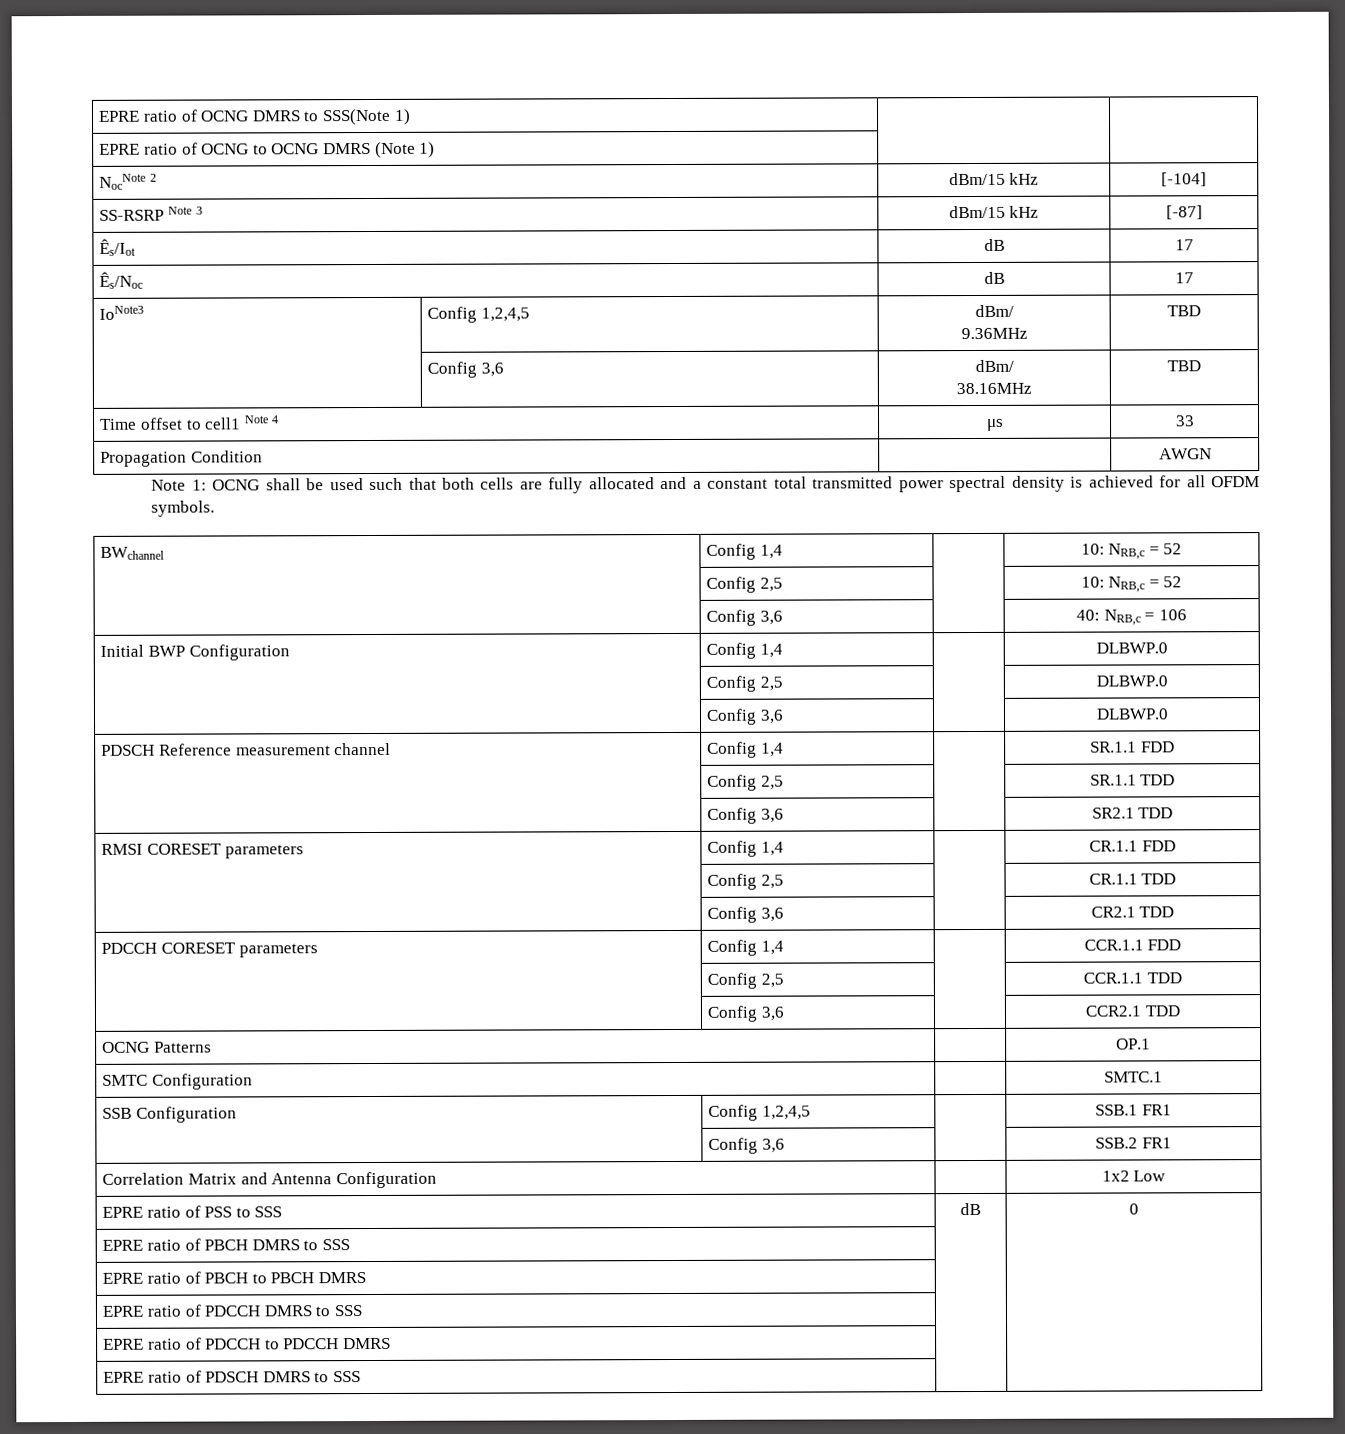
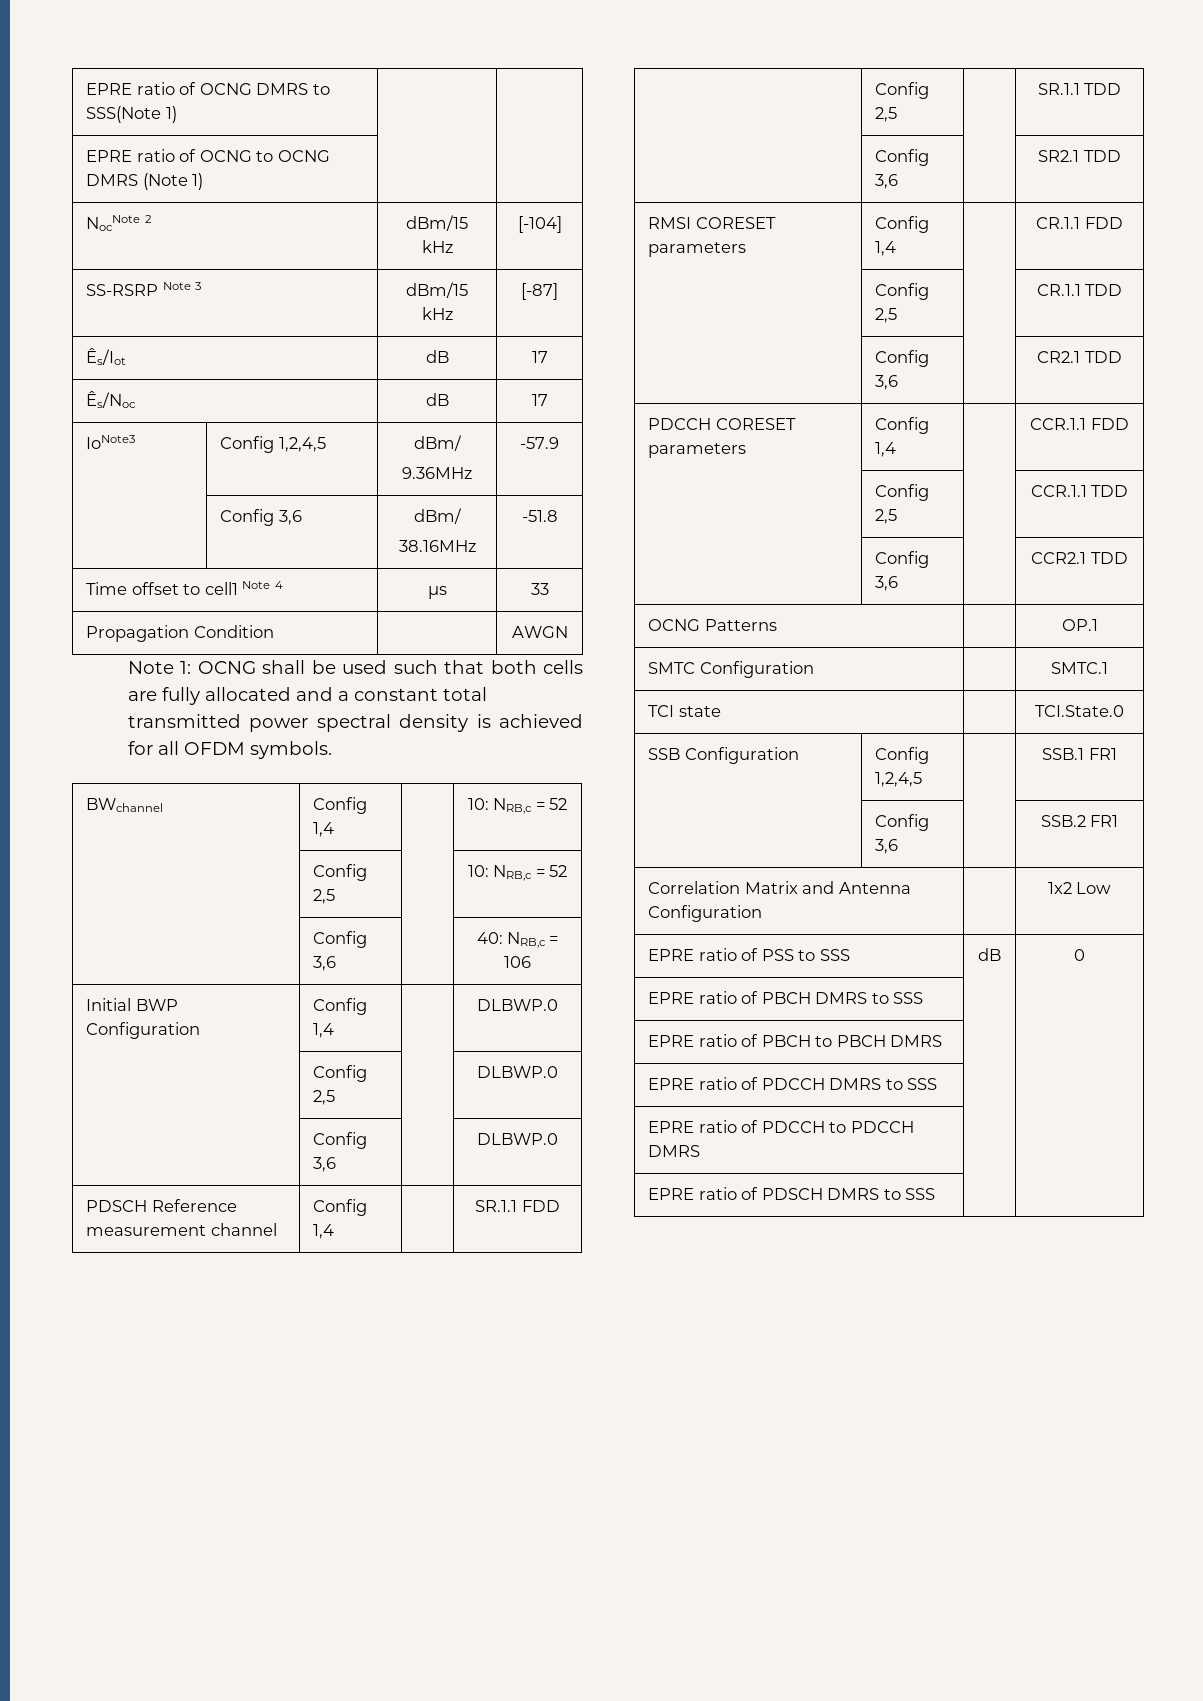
[1167,305,1201,317] TBD -> [520,437,559,449] -57.9
[1167,360,1201,372] TBD -> [521,510,558,522] -51.8
(1163, 1077) none -> [648,705,721,717] [1035,705,1124,717] // TCI state | | TCI.State.0

